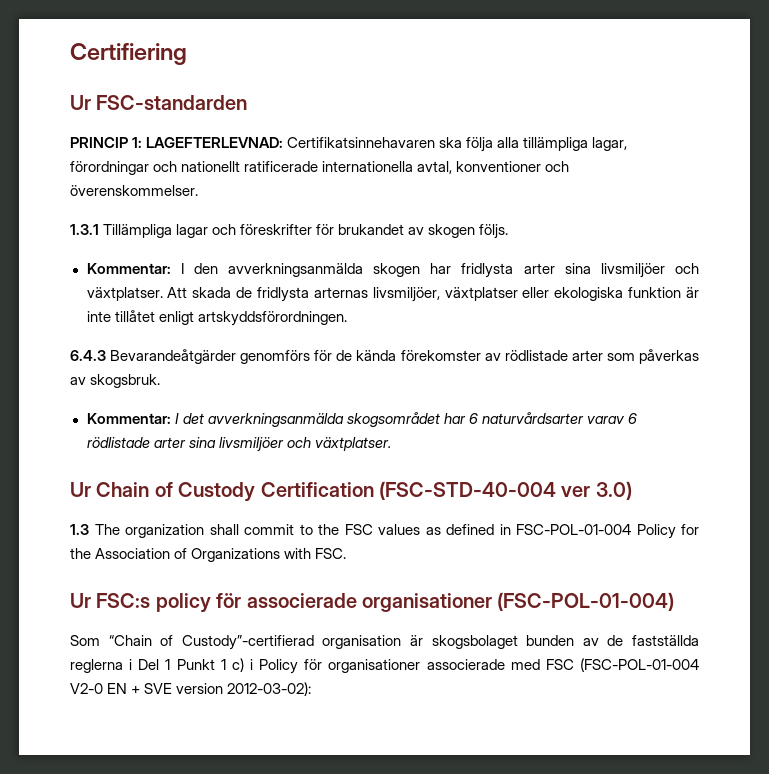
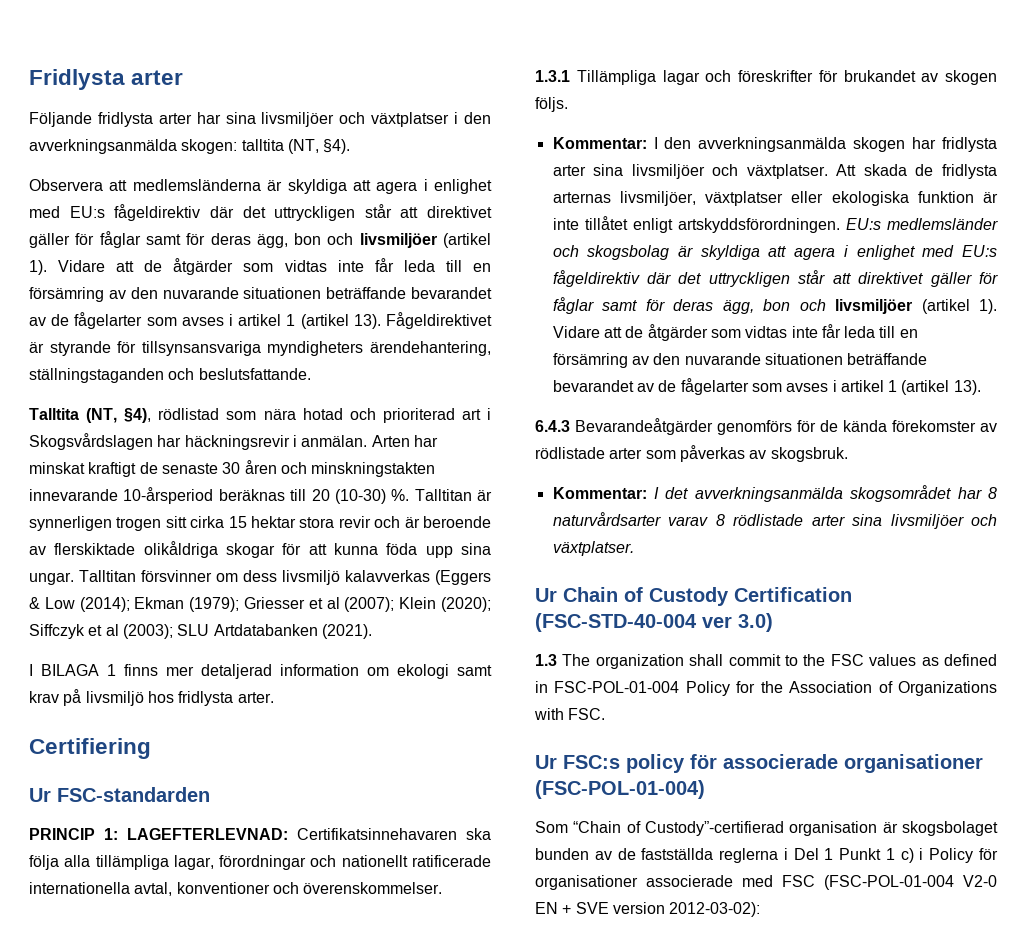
(70, 54) none -> [29,69,184,90] [29,112,492,127] [29,139,351,154] [29,179,492,194] [29,204,492,221] [29,231,492,248] [29,258,492,275] [29,287,492,302] [29,312,492,329] [29,341,491,356] [29,368,311,383] [29,408,492,423] [29,433,438,450] [29,460,436,477] [29,487,492,504] [29,516,491,531] [29,541,491,558] [29,570,491,585] [29,597,492,612] [29,624,372,639] [29,664,492,679] [29,689,274,706] Fridlysta arter // Följande fridlysta arter har sina livsmiljöer och växtplatser i den avverkningsanmälda skogen: talltita (NT, §4). // Observera att medlemsländerna är skyldiga att agera i enlighet med EU:s fågeldirektiv där det uttryckligen står att direktivet gäller för fåglar samt för deras ägg, bon och livsmiljöer (artikel 1). Vidare att de åtgärder som vidtas inte får leda till en försämring av den nuvarande situationen beträffande bevarandet av de fågelarter som avses i artikel 1 (artikel 13). Fågeldirektivet är styrande för tillsynsansvariga myndigheters ärendehantering, ställningstaganden och beslutsfattande. // Talltita (NT, §4), rödlistad som nära hotad och prioriterad art i Skogsvårdslagen har häckningsrevir i anmälan. Arten har minskat kraftigt de senaste 30 åren och minskningstakten innevarande 10-årsperiod beräknas till 20 (10-30) %. Talltitan är synnerligen trogen sitt cirka 15 hektar stora revir och är beroende av flerskiktade olikåldriga skogar för att kunna föda upp sina ungar. Talltitan försvinner om dess livsmiljö kalavverkas (Eggers & Low (2014); Ekman (1979); Griesser et al (2007); Klein (2020); Siffczyk et al (2003); SLU Artdatabanken (2021). // I BILAGA 1 finns mer detaljerad information om ekologi samt krav på livsmiljö hos fridlysta arter. //
(347, 318) none -> [845,218,998,230] [552,245,997,260] [552,270,998,287] [552,297,997,314] [552,324,918,341] [552,353,928,368] [552,378,981,395] EU:s medlemsländer och skogsbolag är skyldiga att agera i enlighet med EU:s fågeldirektiv där det uttryckligen står att direktivet gäller för fåglar samt för deras ägg, bon och livsmiljöer (artikel 1). Vidare att de åtgärder som vidtas inte får leda till en försämring av den nuvarande situationen beträffande bevarandet av de fågelarter som avses i artikel 1 (artikel 13).
[468,413,478,424] 6 -> [988,487,997,499] 8
[627,413,637,424] 6 -> [715,514,725,526] 8

